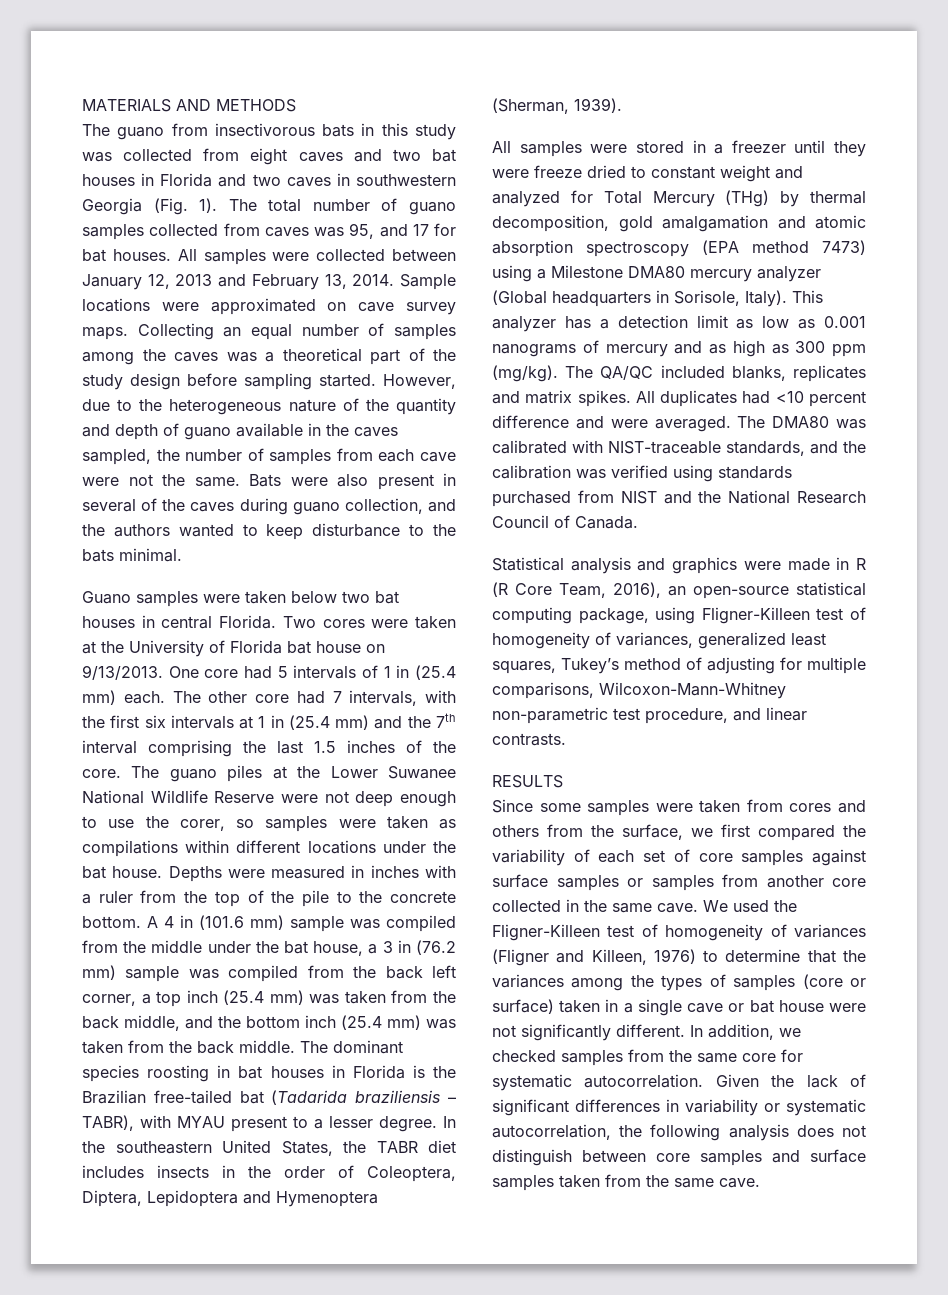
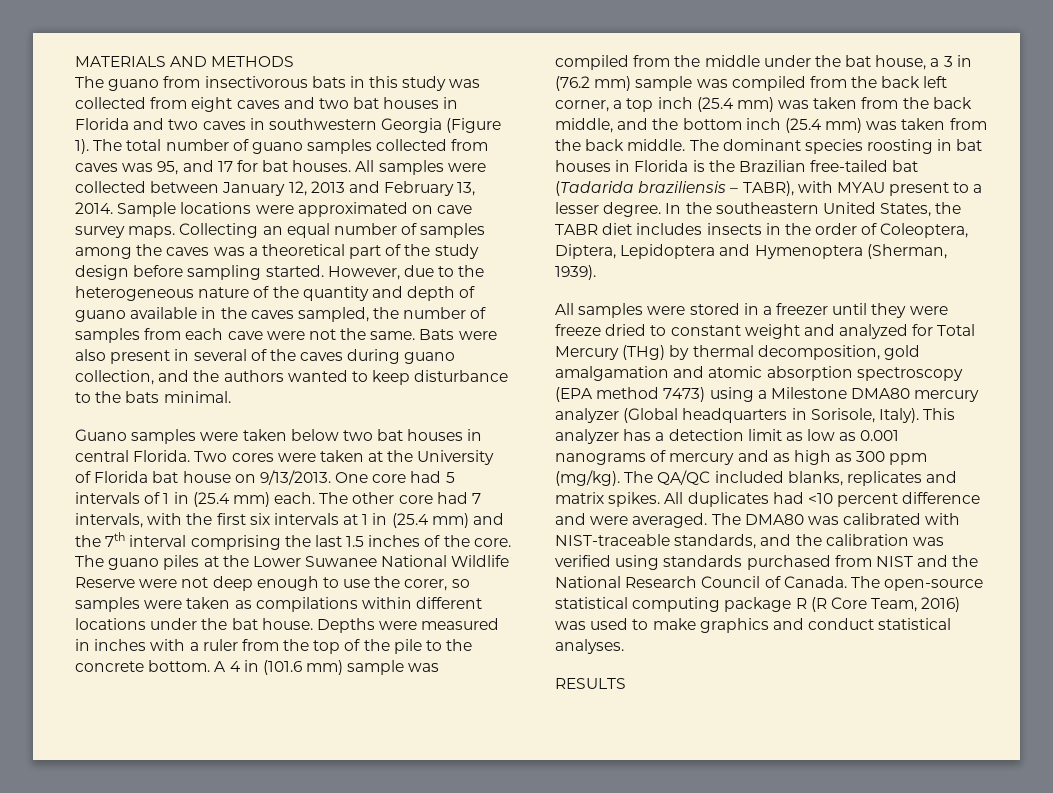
[153,198,188,215] (Fig. -> [446,118,502,133] (Figure
[492,557,866,574] [492,582,866,599] [492,607,866,624] [492,632,826,649] [492,657,866,674] [492,682,786,699] [492,707,807,724] [492,733,566,746] [492,775,563,788] [492,799,866,816] [492,824,866,841] [492,849,866,866] [492,874,866,891] [492,899,797,913] [492,924,866,941] [492,949,866,966] [492,974,866,991] [492,999,866,1016] [492,1024,801,1041] [492,1049,803,1066] [492,1074,866,1091] [492,1099,866,1116] [492,1124,866,1141] [492,1149,866,1166] [492,1174,760,1191] // Statistical analysis and graphics were made in R (R Core Team, 2016), an open-source statistical computing package, using Fligner-Killeen test of homogeneity of variances, generalized least squares, Tukey’s method of adjusting for multiple comparisons, Wilcoxon-Mann-Whitney non-parametric test procedure, and linear contrasts. // RESULTS // Since some samples were taken from cores and others from the surface, we first compared the variability of each set of core samples against surface samples or samples from another core collected in the same cave. We used the Fligner-Killeen test of homogeneity of variances (Fligner and Killeen, 1976) to determine that the variances among the types of samples (core or surface) taken in a single cave or bat house were not significantly different. In addition, we checked samples from the same core for systematic autocorrelation. Given the lack of significant differences in variability or systematic autocorrelation, the following analysis does not distinguish between core samples and surface samples taken from the same cave. -> [850,576,984,591] [555,597,961,612] [555,618,952,633] [555,639,624,654] [555,678,626,689] The open-source statistical computing package R (R Core Team, 2016) was used to make graphics and conduct statistical analyses. // RESULTS

